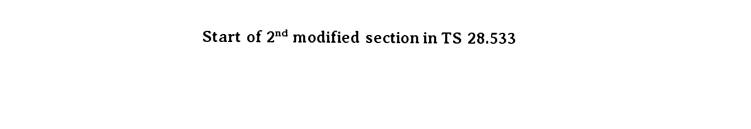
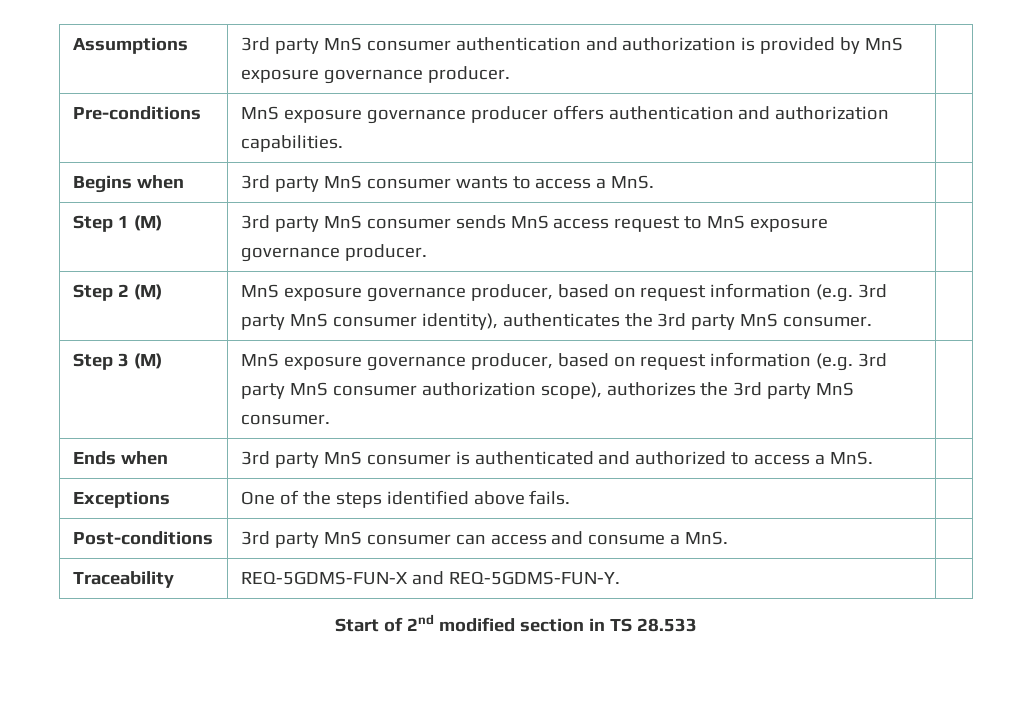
(202, 36) none -> [72,37,188,54] [240,37,904,54] [240,66,510,84] [72,106,201,120] [240,105,890,124] [240,135,343,152] [72,175,184,193] [240,175,655,192] [72,215,162,232] [240,215,829,232] [240,244,427,262] [72,284,162,301] [240,283,888,302] [240,313,873,330] [72,353,162,370] [240,352,888,371] [240,382,855,399] [240,414,330,425] [72,451,168,465] [240,451,874,468] [72,491,170,508] [240,490,571,508] [72,531,213,545] [240,531,729,548] [72,571,174,588] [240,571,620,585] Assumptions | 3rd party MnS consumer authentication and authorization is provided by MnS exposure governance producer. | // Pre-conditions | MnS exposure governance producer offers authentication and authorization capabilities. | // Begins when | 3rd party MnS consumer wants to access a MnS. | // Step 1 (M) | 3rd party MnS consumer sends MnS access request to MnS exposure governance producer. | // Step 2 (M) | MnS exposure governance producer, based on request information (e.g. 3rd party MnS consumer identity), authenticates the 3rd party MnS consumer. | // Step 3 (M) | MnS exposure governance producer, based on request information (e.g. 3rd party MnS consumer authorization scope), authorizes the 3rd party MnS consumer. | // Ends when | 3rd party MnS consumer is authenticated and authorized to access a MnS. | // Exceptions | One of the steps identified above fails. | // Post-conditions | 3rd party MnS consumer can access and consume a MnS. | // Traceability | REQ-5GDMS-FUN-X and REQ-5GDMS-FUN-Y. | //

